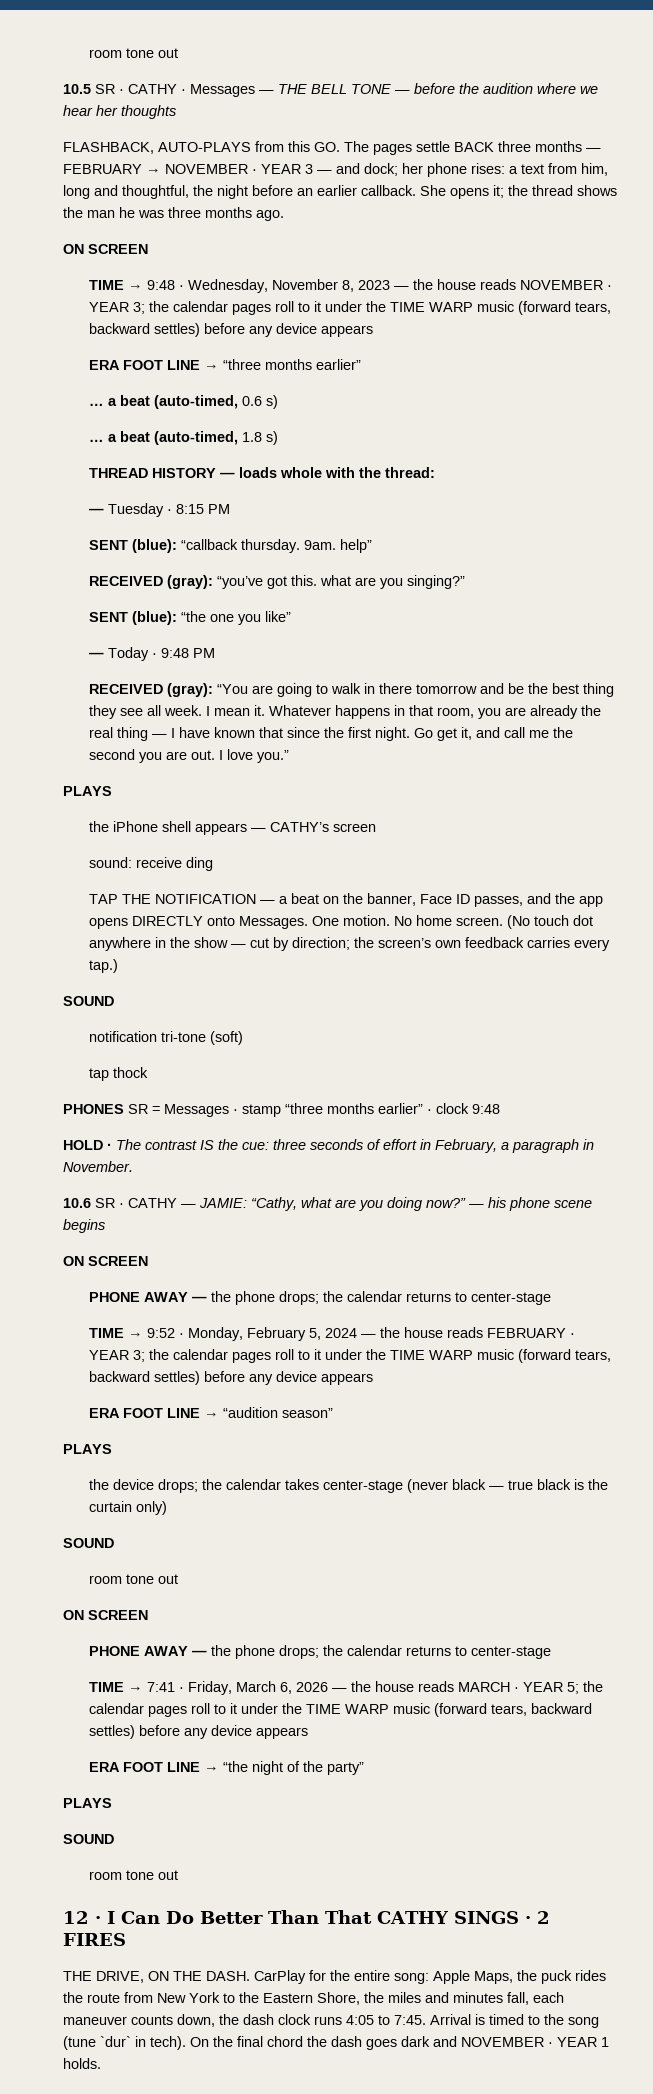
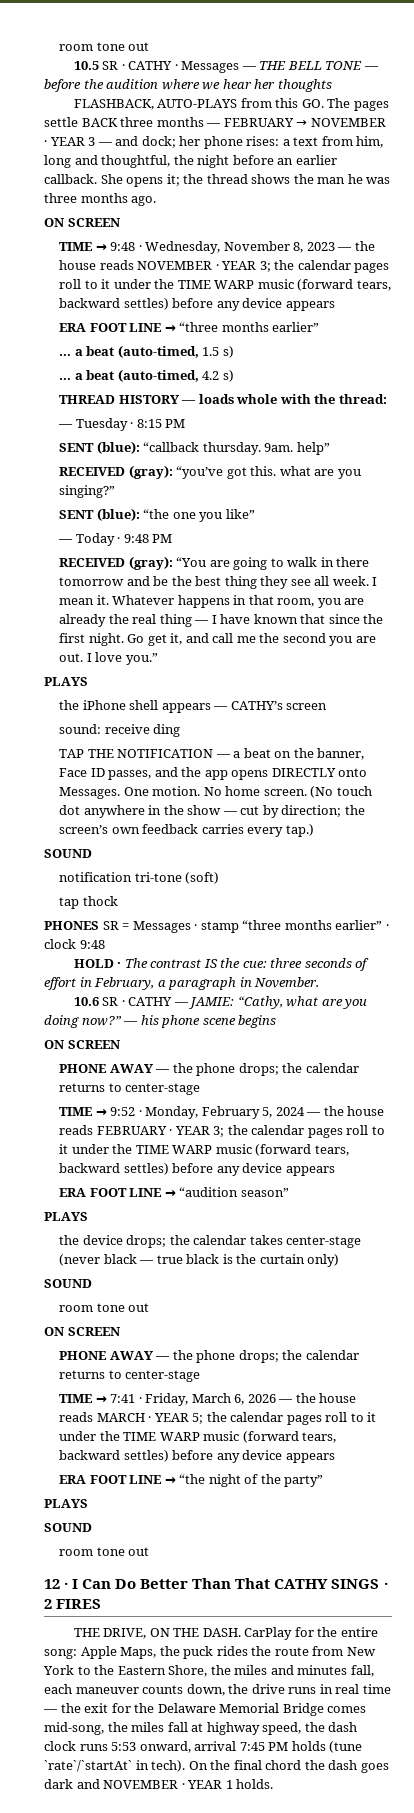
[242,396,263,406] 0.6 -> [202,347,220,356] 1.5
[242,432,263,442] 1.8 -> [202,371,220,380] 4.2
[243,2014,599,2028] [63,2036,131,2050] dash clock runs 4:05 to 7:45. Arrival is timed to the song (tune `dur` -> [251,1684,391,1694] [43,1703,367,1716] [44,1722,358,1735] [44,1741,363,1753] [44,1760,132,1772] drive runs in real time — the exit for the Delaware Memorial Bridge comes mid-song, the miles fall at highway speed, the dash clock runs 5:53 onward, arrival 7:45 PM holds (tune `rate`/`startAt`

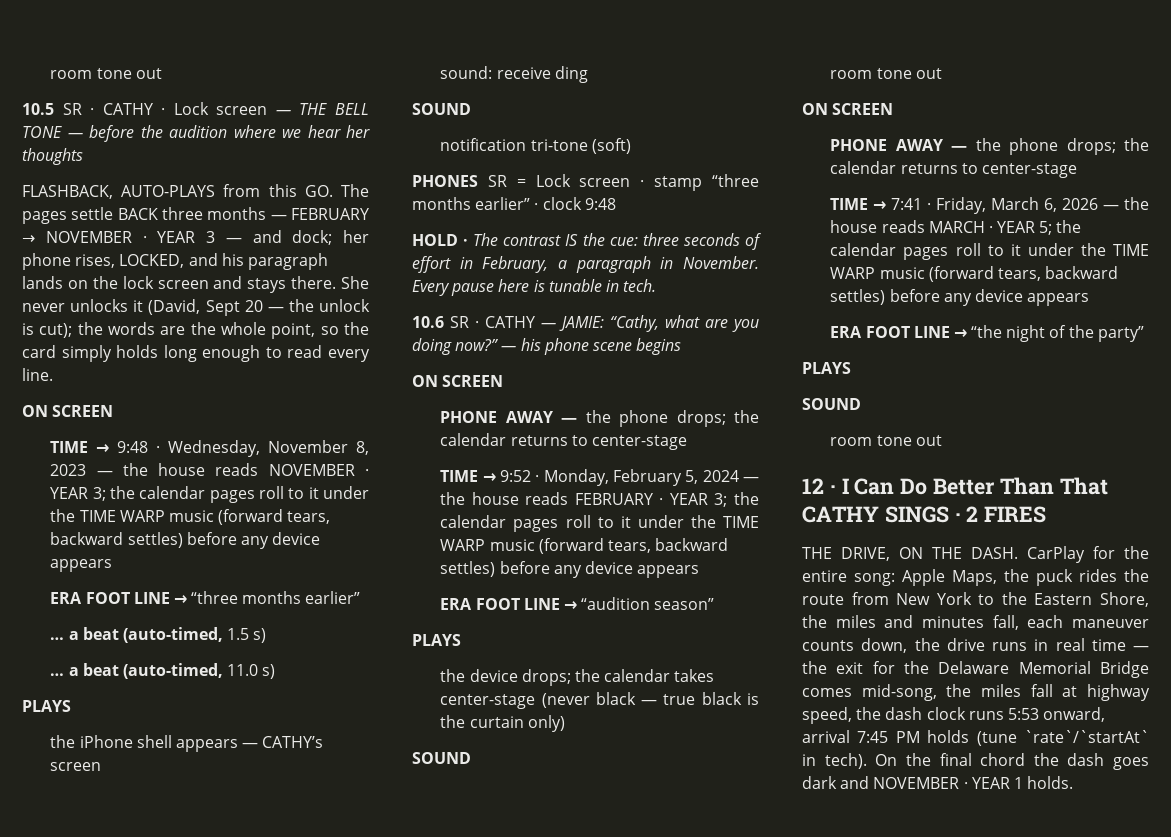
[181,61,240,73] Messages -> [173,102,268,115] Lock screen
[246,136,384,148] [44,155,337,168] [44,174,391,187] [44,193,157,206] rises: a text from him, long and thoughtful, the night before an earlier callback. She opens it; the thread shows the man he was three months ago. -> [75,253,328,270] [22,276,369,293] [22,299,370,316] [22,322,369,339] [22,345,370,362] [22,368,53,381] rises, LOCKED, and his paragraph lands on the lock screen and stays there. She never unlocks it (David, Sept 20 — the unlock is cut); the words are the whole point, so the card simply holds long enough to read every line.
[202,370,234,382] [59,394,387,404] [58,418,186,431] [59,441,330,455] [59,465,361,479] [59,485,116,498] [59,508,255,522] [58,533,173,546] [59,556,370,570] [59,576,378,589] [59,595,365,608] [59,614,384,627] [59,633,376,646] [59,652,158,665] 4.2 s) // THREAD HISTORY — loads whole with the thread: // — Tuesday · 8:15 PM // SENT (blue): “callback thursday. 9am. help” // RECEIVED (gray): “you’ve got this. what are you singing?” // SENT (blue): “the one you like” // — Today · 9:48 PM // RECEIVED (gray): “You are going to walk in there tomorrow and be the best thing they see all week. I mean it. Whatever happens in that room, you are already the real thing — I have known that since the first night. Go get it, and call me the second you are out. I love you.” -> [227,664,276,679] 11.0 s)
[59,748,365,760] [59,767,368,780] [59,786,372,799] [59,805,365,818] [59,824,314,837] // TAP THE NOTIFICATION — a beat on the banner, Face ID passes, and the app opens DIRECTLY onto Messages. One motion. No home screen. (No touch dot anywhere in the show — cut by direction; the screen’s own feedback carries every tap.) -> (588, 74) none
[59,896,118,909] // tap thock -> (631, 146) none
[132,921,191,933] Messages -> [535,174,631,187] Lock screen
(320, 982) none -> [412,279,657,296] Every pause here is tunable in tech.

